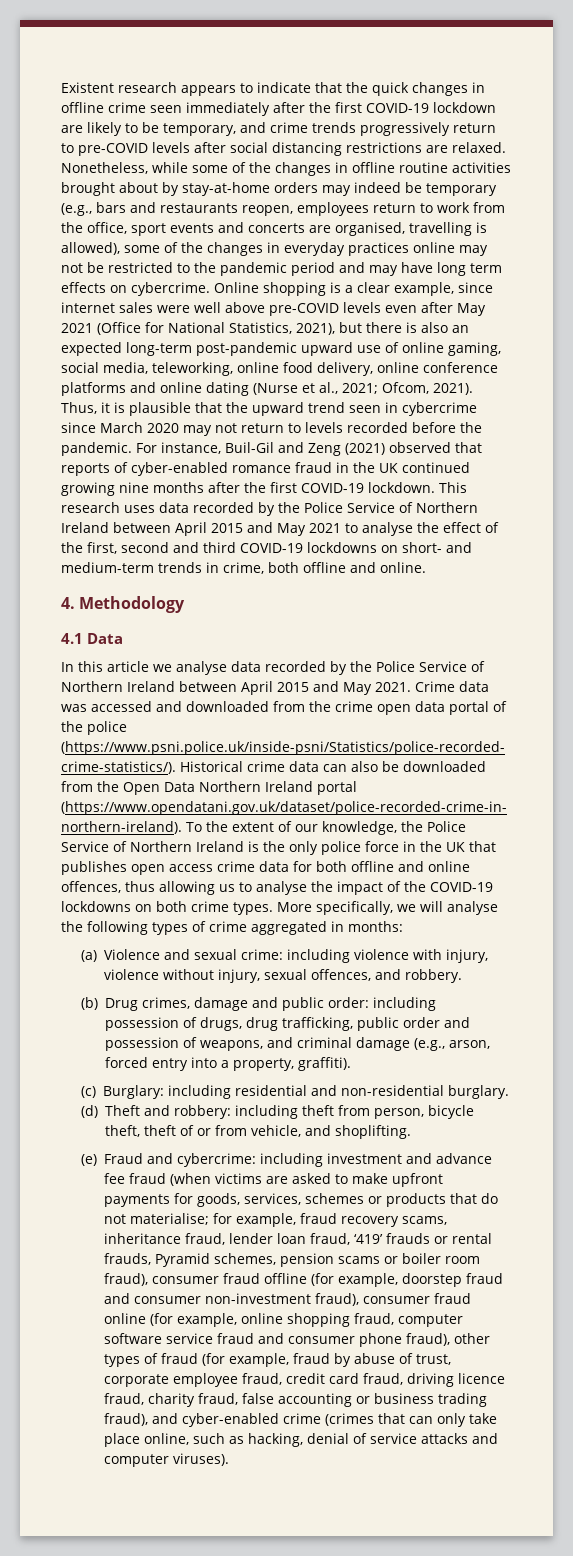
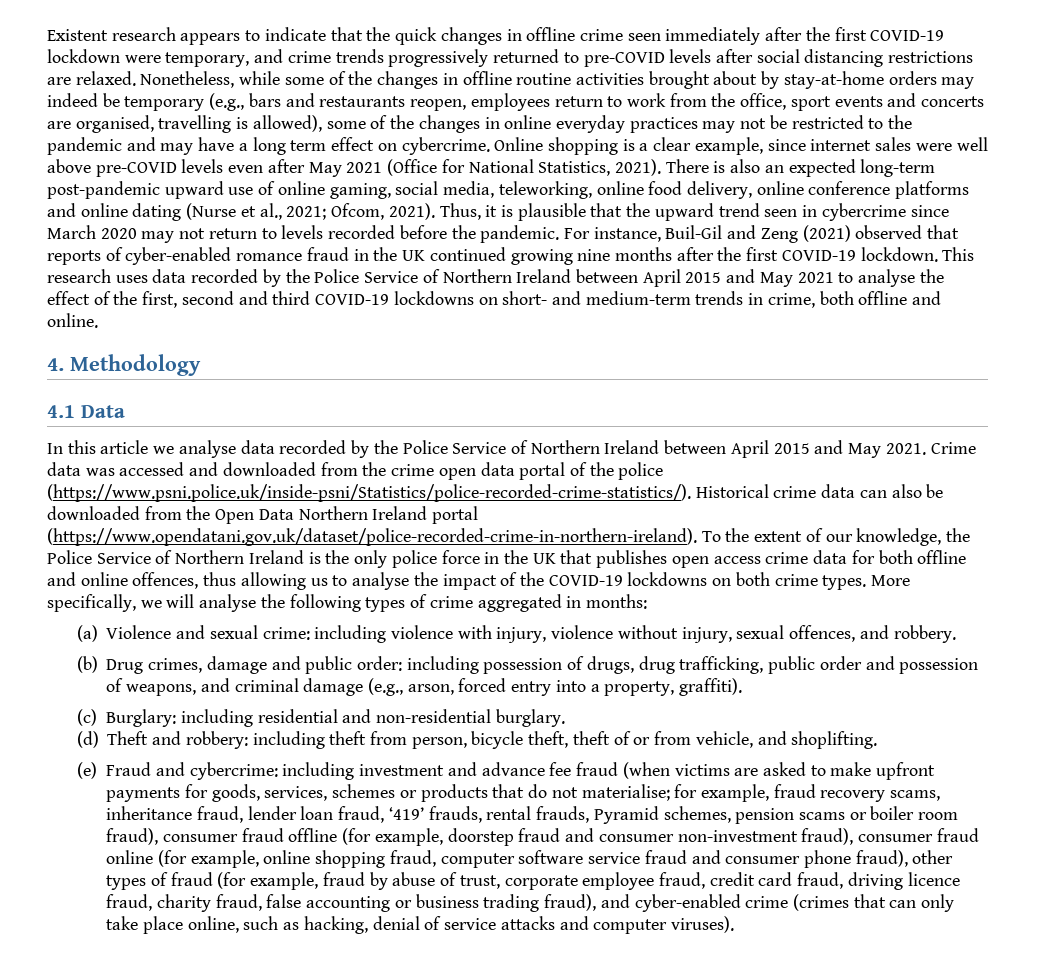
[61,122,159,136] are likely to be -> [124,55,161,63] were
[453,123,496,133] return -> [493,49,560,63] returned
(280, 247) none -> [504,115,552,129] online
[413,242,455,253] online -> (698, 125) none
[291,262,335,276] period -> (122, 146) none
(433, 267) none -> [238,143,248,151] a
[61,282,106,293] effects -> [331,137,375,151] effect
[296,322,402,335] 2021), but there -> [614,159,709,176] 2021). There
[386,1233,449,1244] frauds or -> [428,806,482,823] frauds,

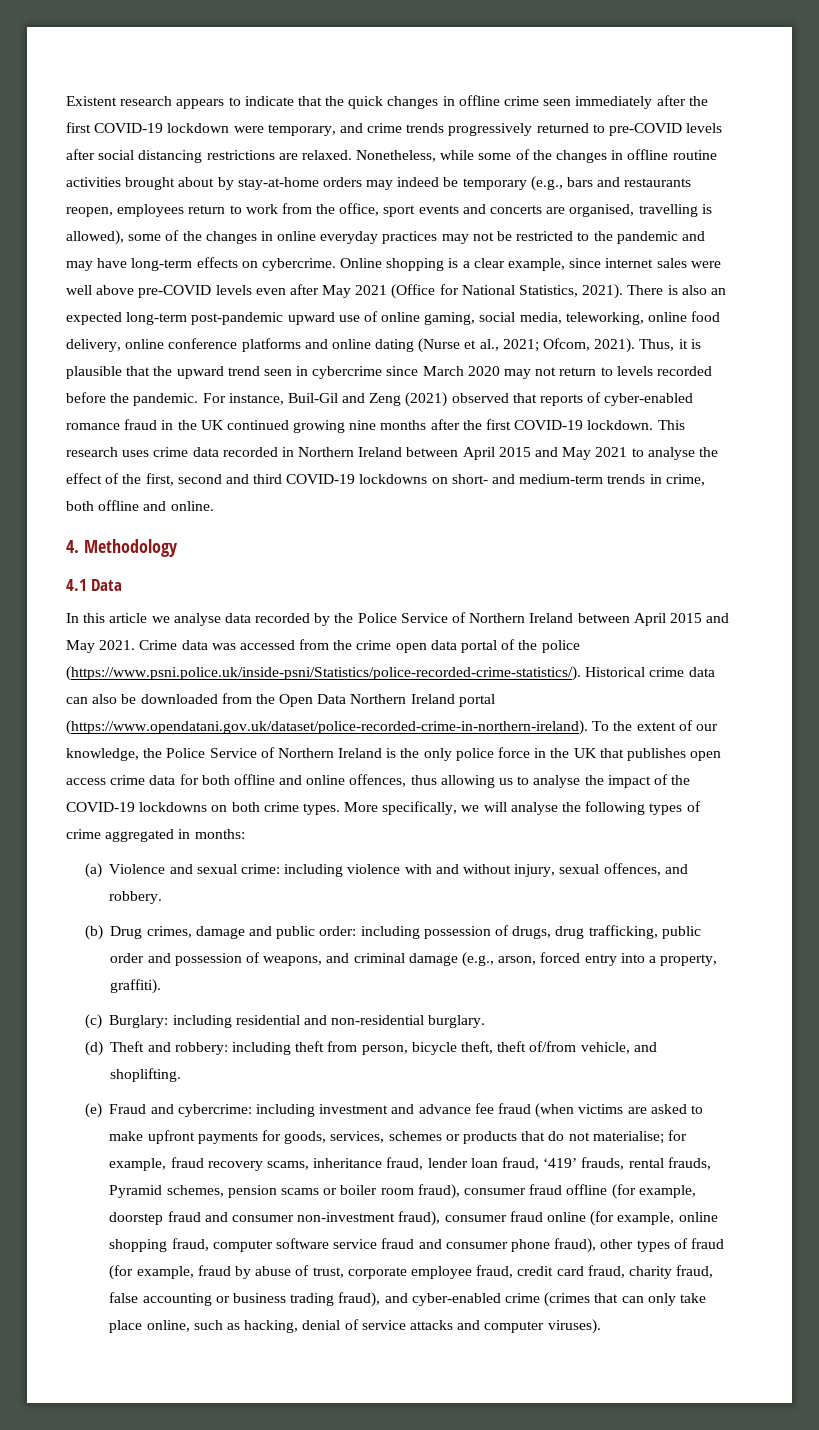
[238,137,375,155] a long term effect -> [131,257,238,271] long-term effects
[152,269,440,287] data recorded by the Police Service of -> [153,447,294,457] crime data recorded in
[189,462,316,476] and downloaded -> (295, 645) none
[496,625,614,643] injury, violence -> [435,864,459,874] and
[613,731,692,745] of or from -> [529,1041,577,1052] of/from
[847,872,960,890] [106,894,153,911] driving licence fraud, -> (625, 1271) none

